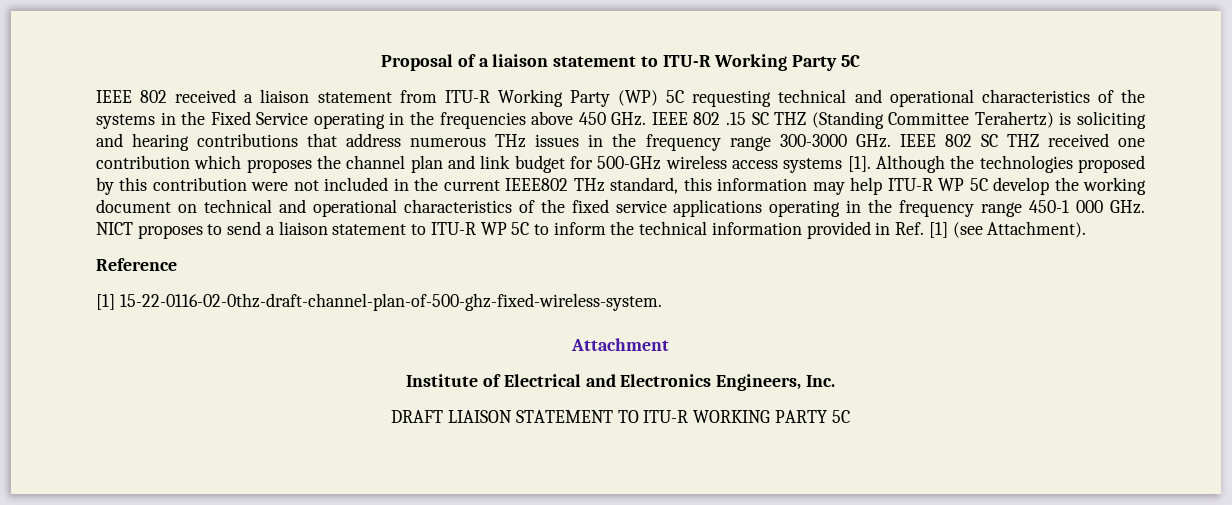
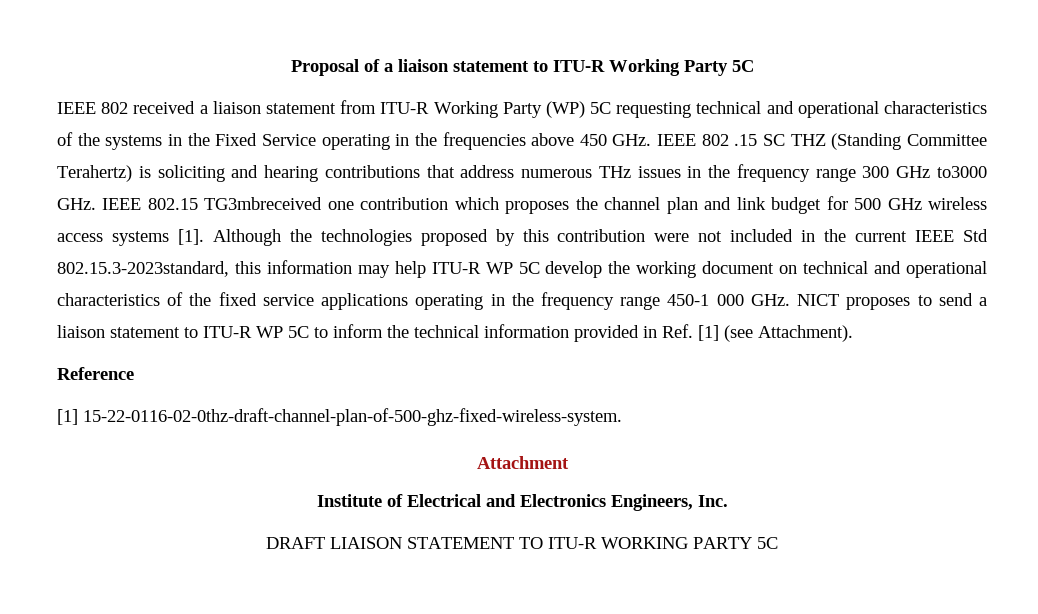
[779,133,1109,148] 300-3000 GHz. IEEE 802 SC THZ received -> [862,166,987,178] [57,197,323,210] 300 GHz to3000 GHz. IEEE 802.15 TG3mbreceived
[597,156,662,170] 500-GHz -> [854,198,922,210] 500 GHz
[505,177,679,194] IEEE802 THz standard, -> [915,229,989,242] [57,261,229,277] IEEE Std 802.15.3-2023standard,

